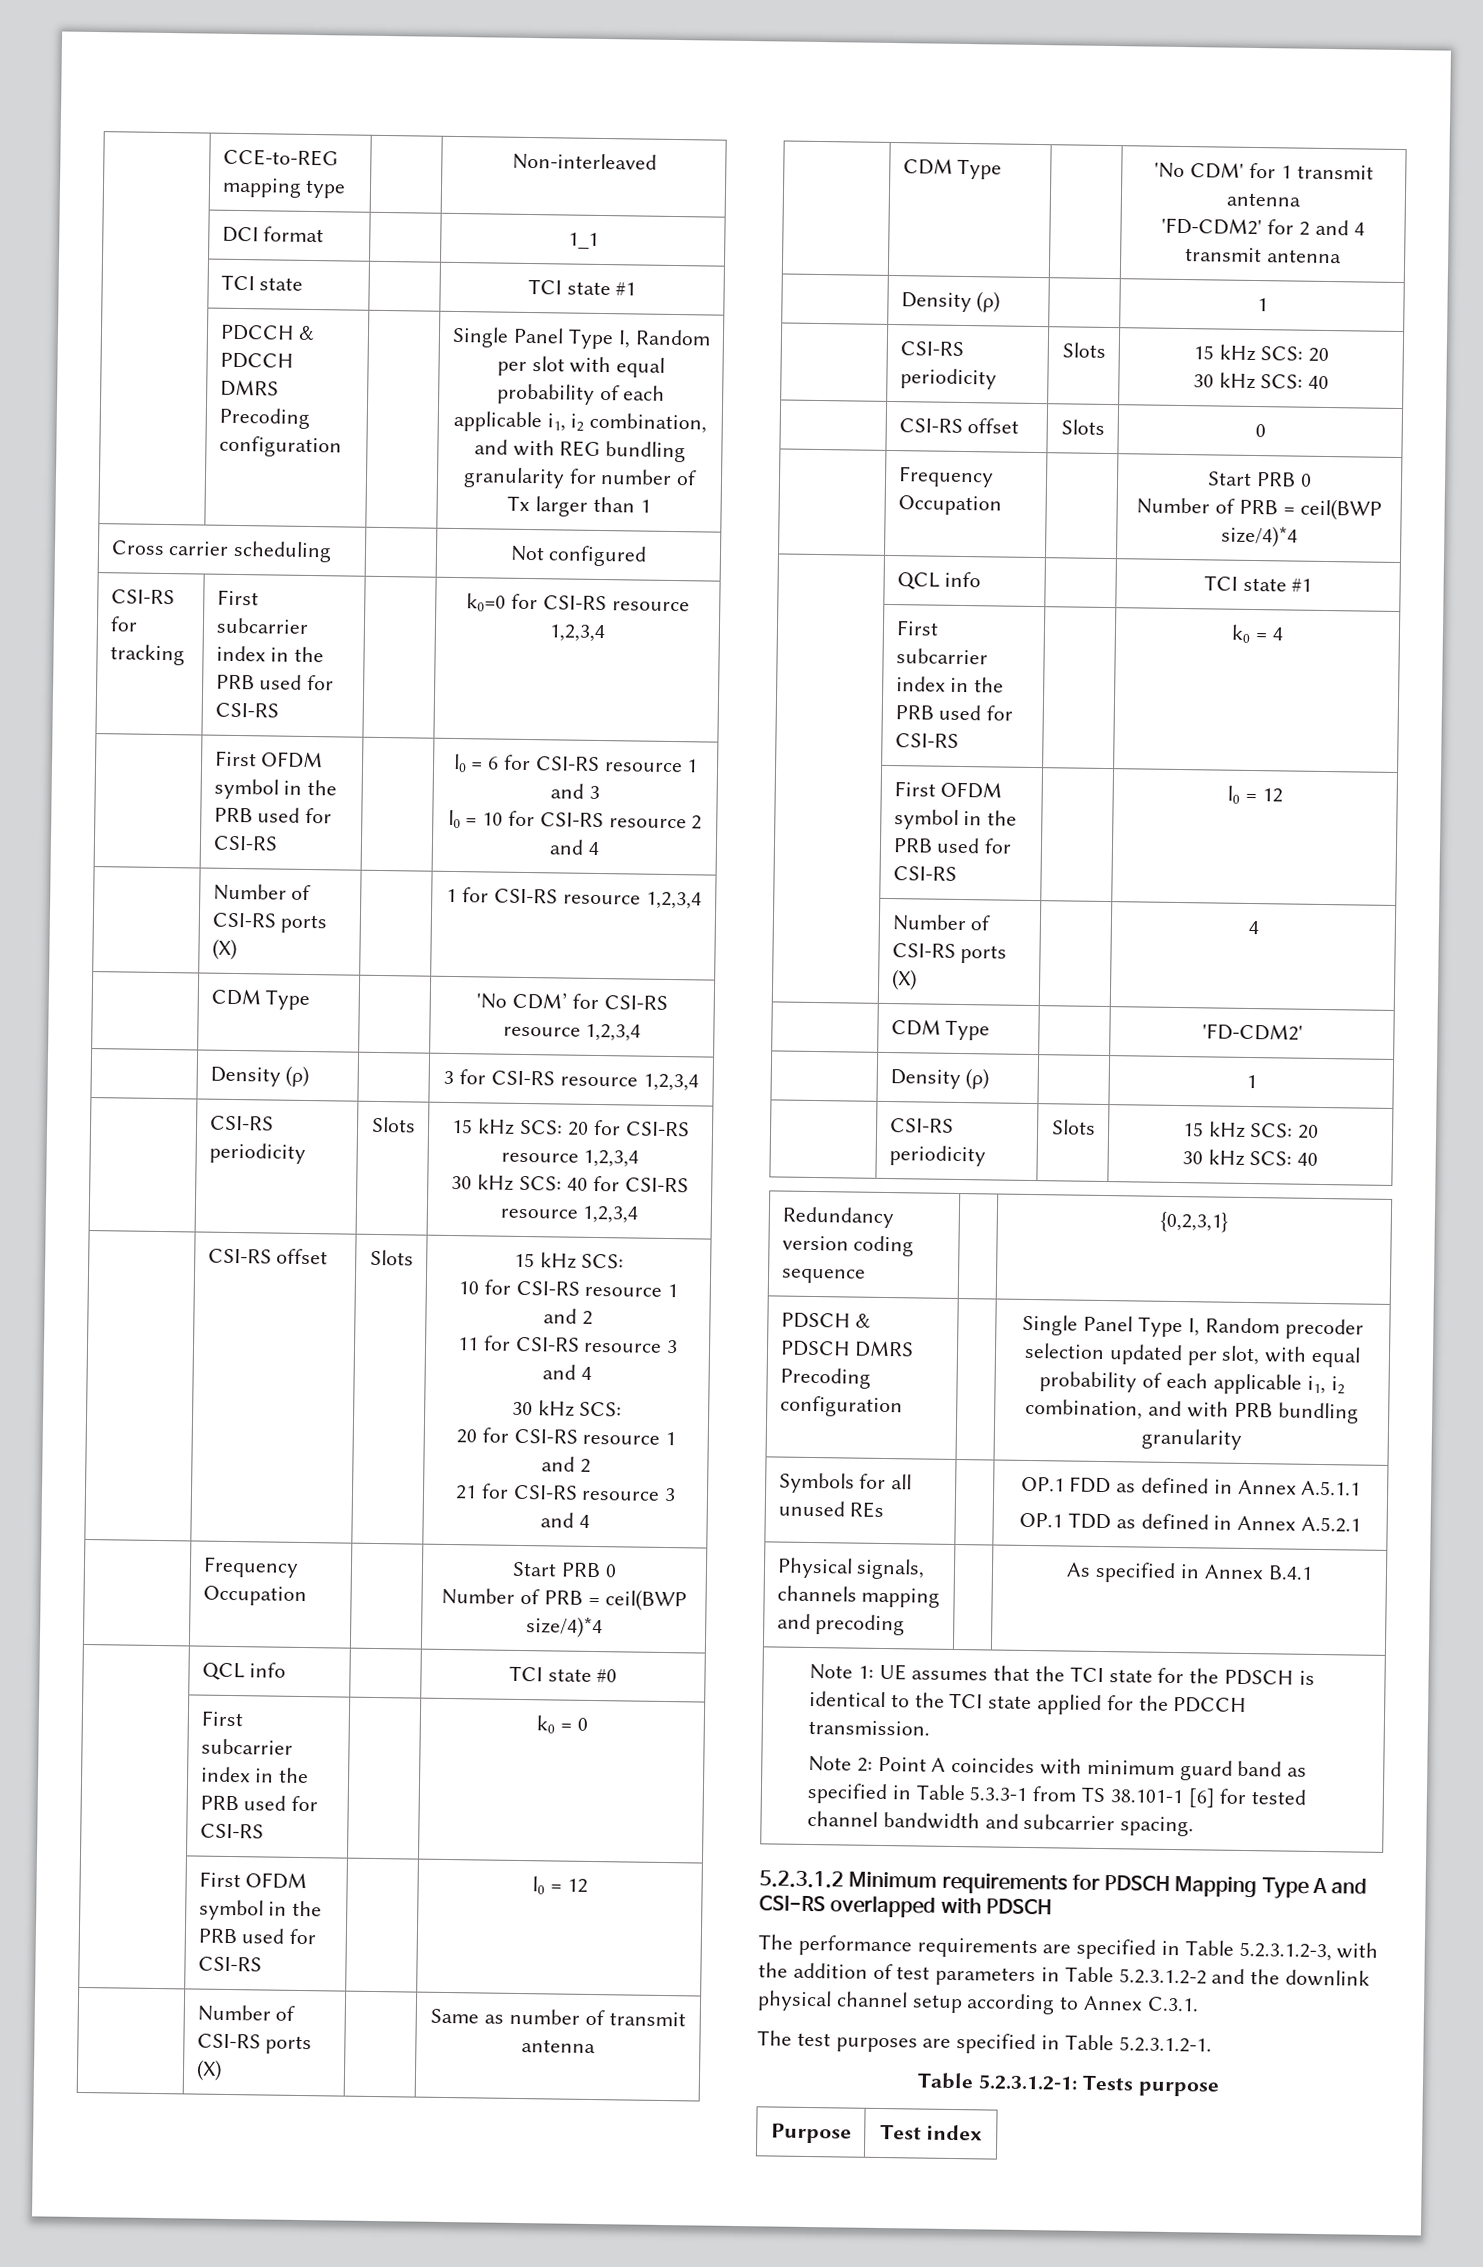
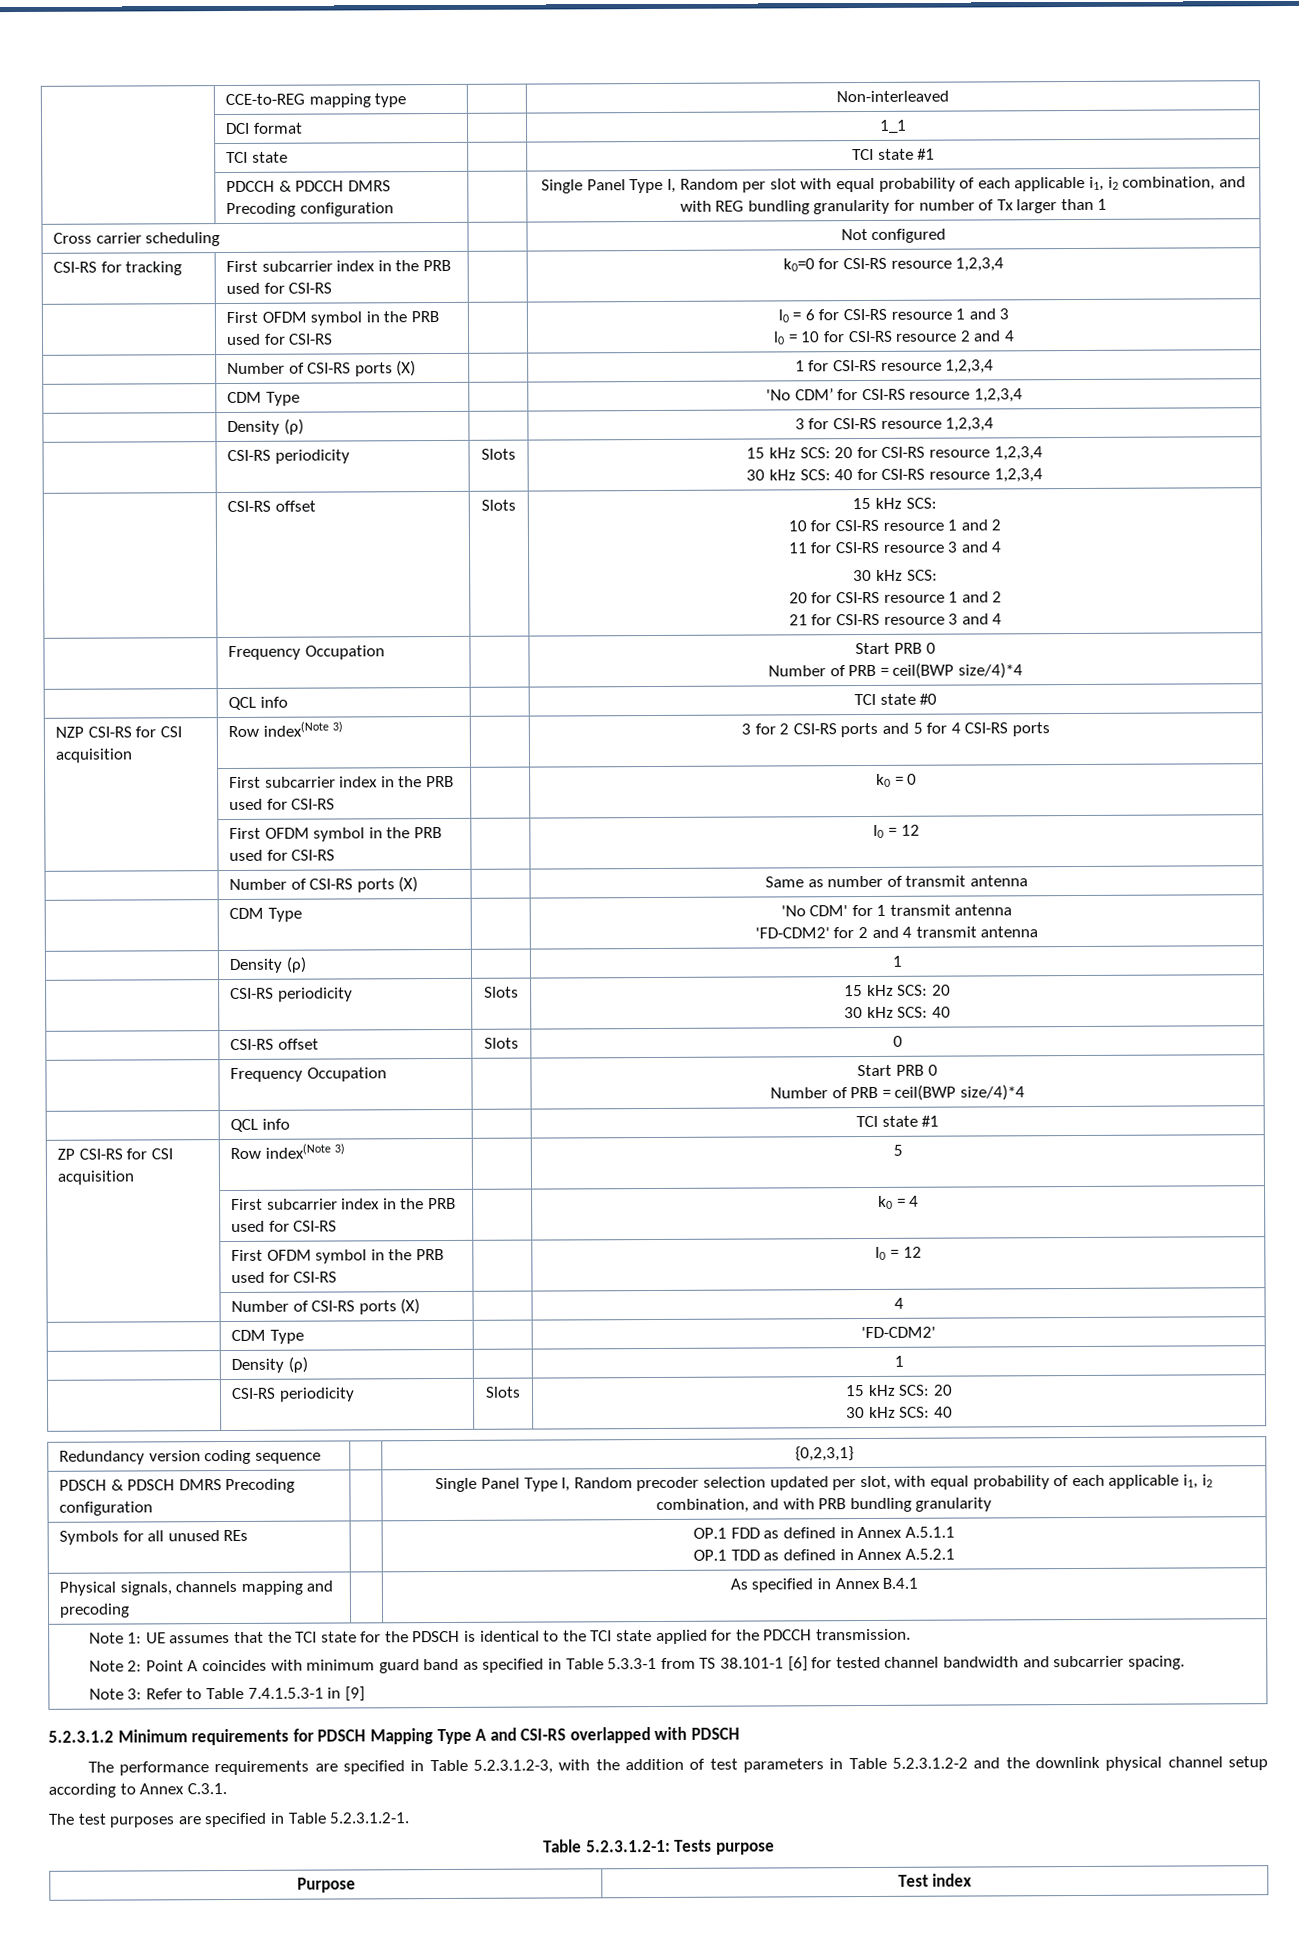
(618, 1676) none -> [55,726,182,738] [55,748,134,763] [228,721,344,738] [741,722,1050,738] // NZP CSI-RS for CSI acquisition | Row index(Note 3) | | 3 for 2 CSI-RS ports and 5 for 4 CSI-RS ports
(1313, 585) none -> [57,1148,173,1160] [57,1170,135,1185] [230,1143,346,1159] [892,1144,903,1156] // ZP CSI-RS for CSI acquisition | Row index(Note 3) | | 5
(1195, 1826) none -> [88,1686,365,1702] // Note 3: Refer to Table 7.4.1.5.3-1 in [9]

